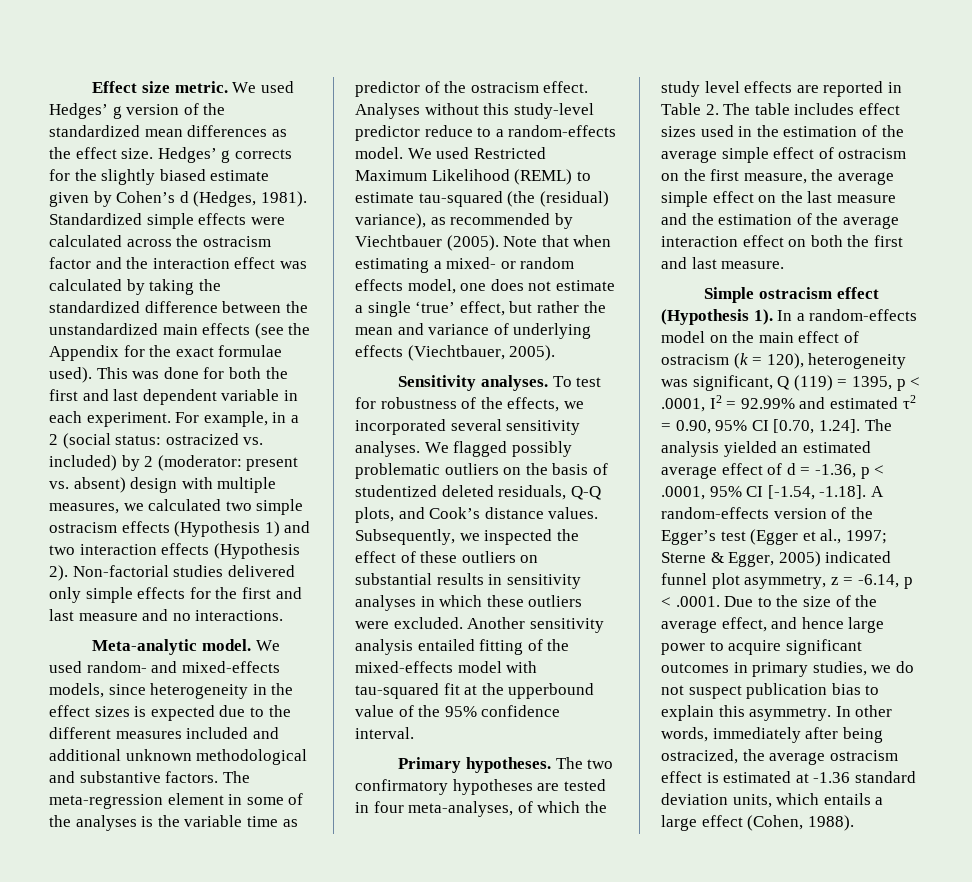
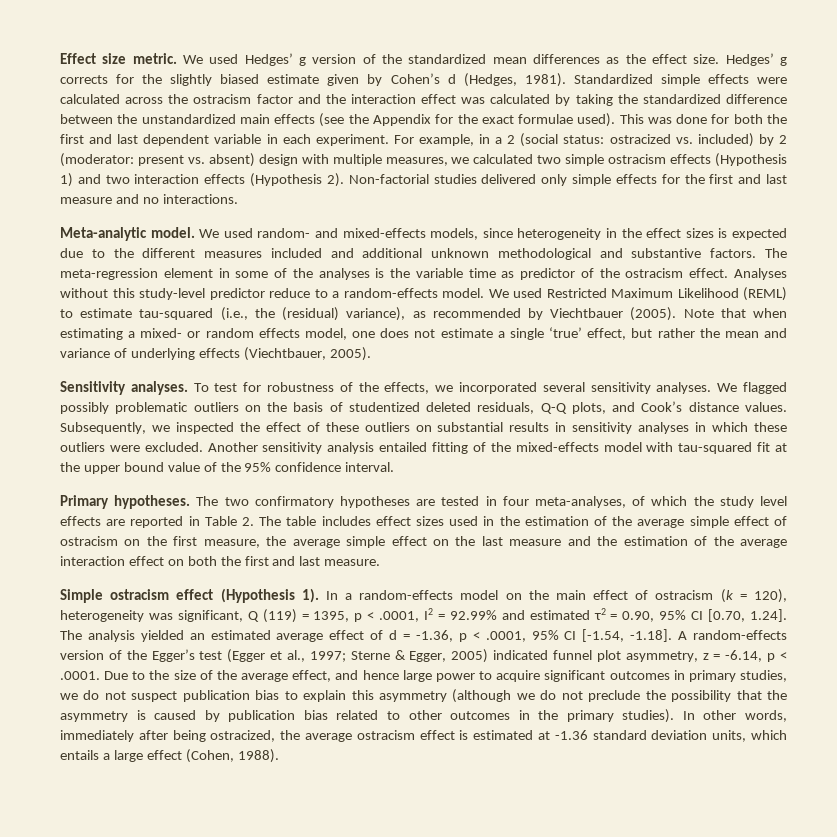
[507,191,536,207] (the -> [220,307,275,321] (i.e., the
[508,683,595,699] upperbound -> [83,462,164,474] upper bound
[749,707,832,721] asymmetry. -> [379,689,788,703] [60,709,675,723] asymmetry (although we do not preclude the possibility that the asymmetry is caused by publication bias related to other outcomes in the primary studies).

